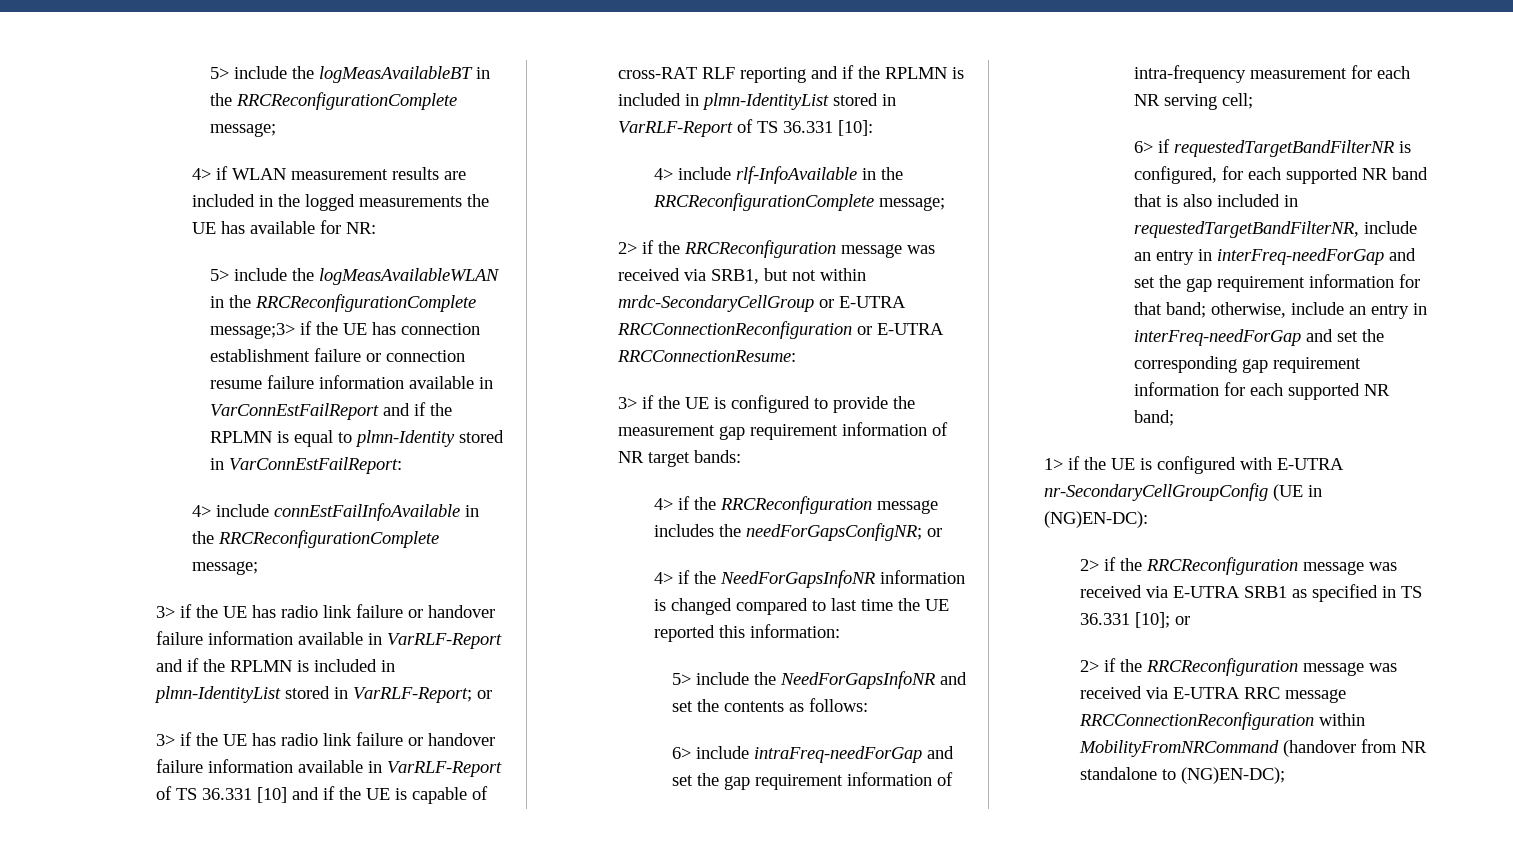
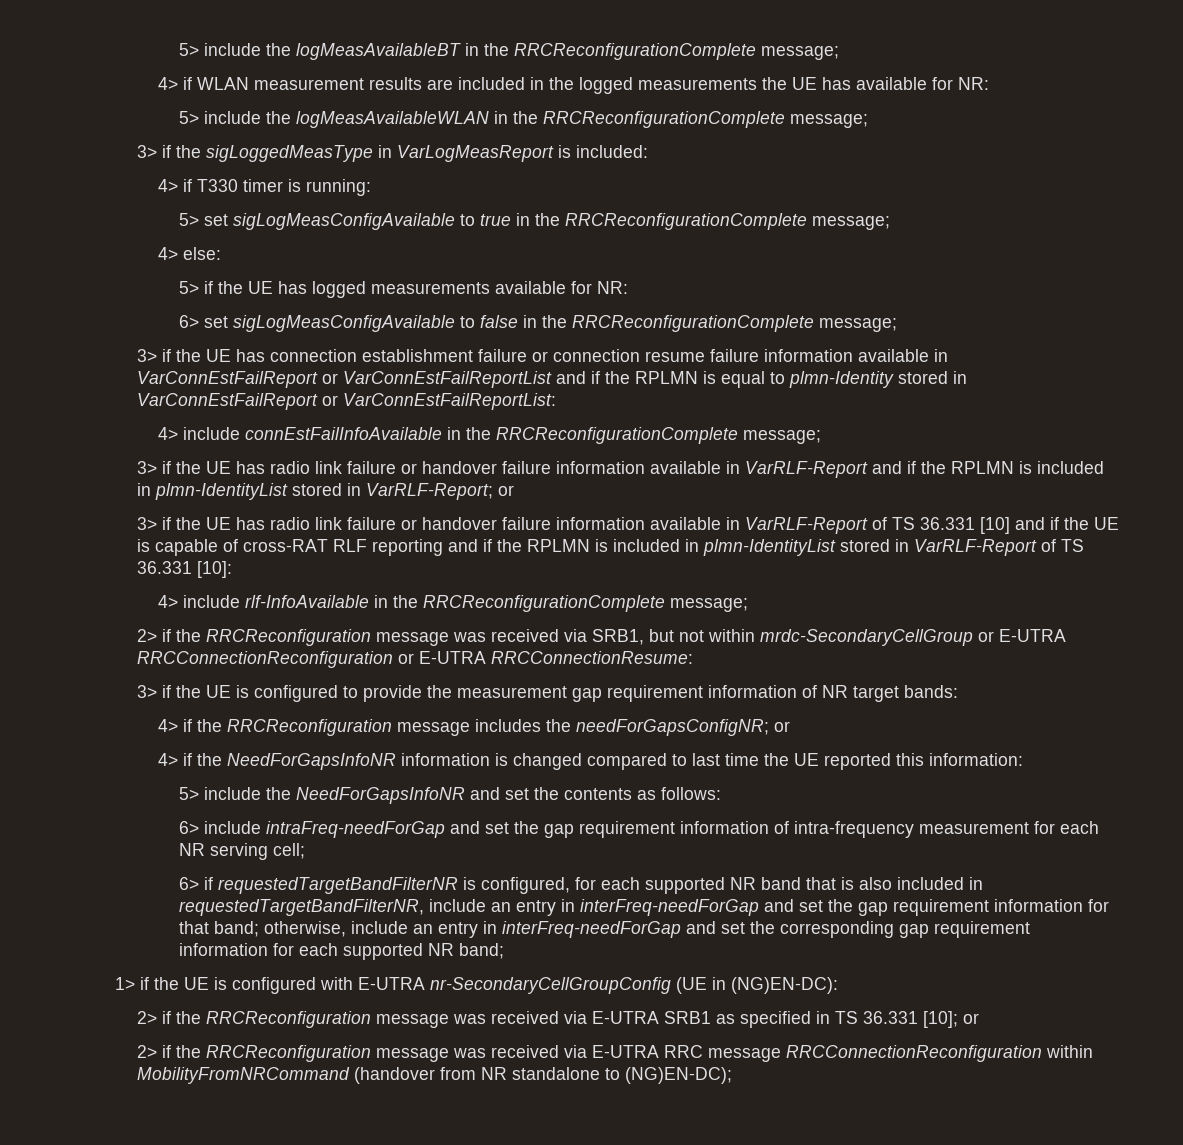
[210,323,296,339] message;3> -> [790,114,869,128] [136,145,648,162] [157,179,371,196] [179,213,891,230] [157,247,221,260] [179,281,629,298] [179,315,898,332] [136,349,157,362] message; // 3> if the sigLoggedMeasType in VarLogMeasReport is included: // 4> if T330 timer is running: // 5> set sigLogMeasConfigAvailable to true in the RRCReconfigurationComplete message; // 4> else: // 5> if the UE has logged measurements available for NR: // 6> set sigLogMeasConfigAvailable to false in the RRCReconfigurationComplete message; // 3>
(380, 411) none -> [321,371,552,388] or VarConnEstFailReportList
[229,457,403,474] VarConnEstFailReport: -> [136,393,556,410] VarConnEstFailReport or VarConnEstFailReportList:

